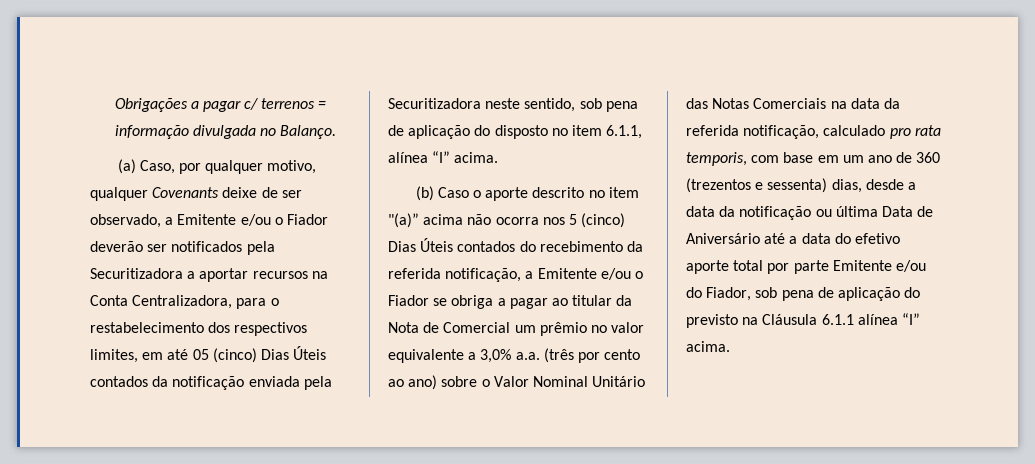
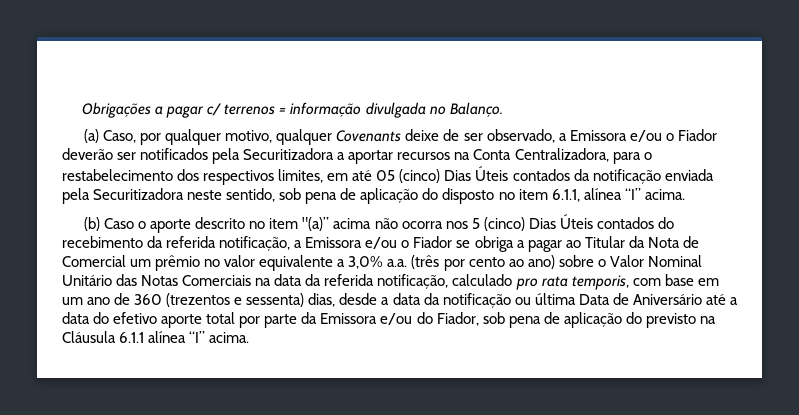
[177,214,237,225] Emitente -> [569,130,627,141] Emissora
[537,268,597,279] Emitente -> [305,237,363,248] Emissora
[572,295,613,306] titular -> [584,236,625,248] Titular
[832,260,892,271] Emitente -> [301,312,378,324] da Emissora

